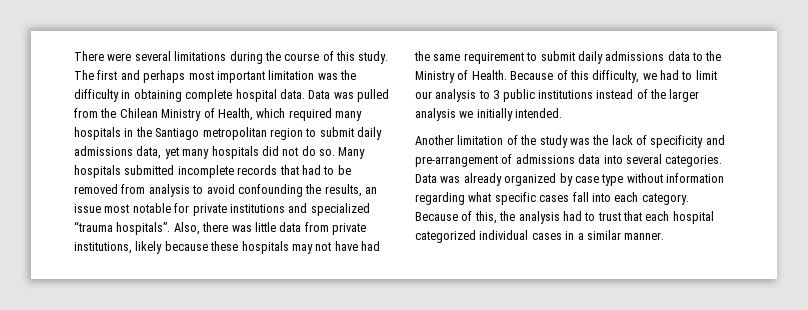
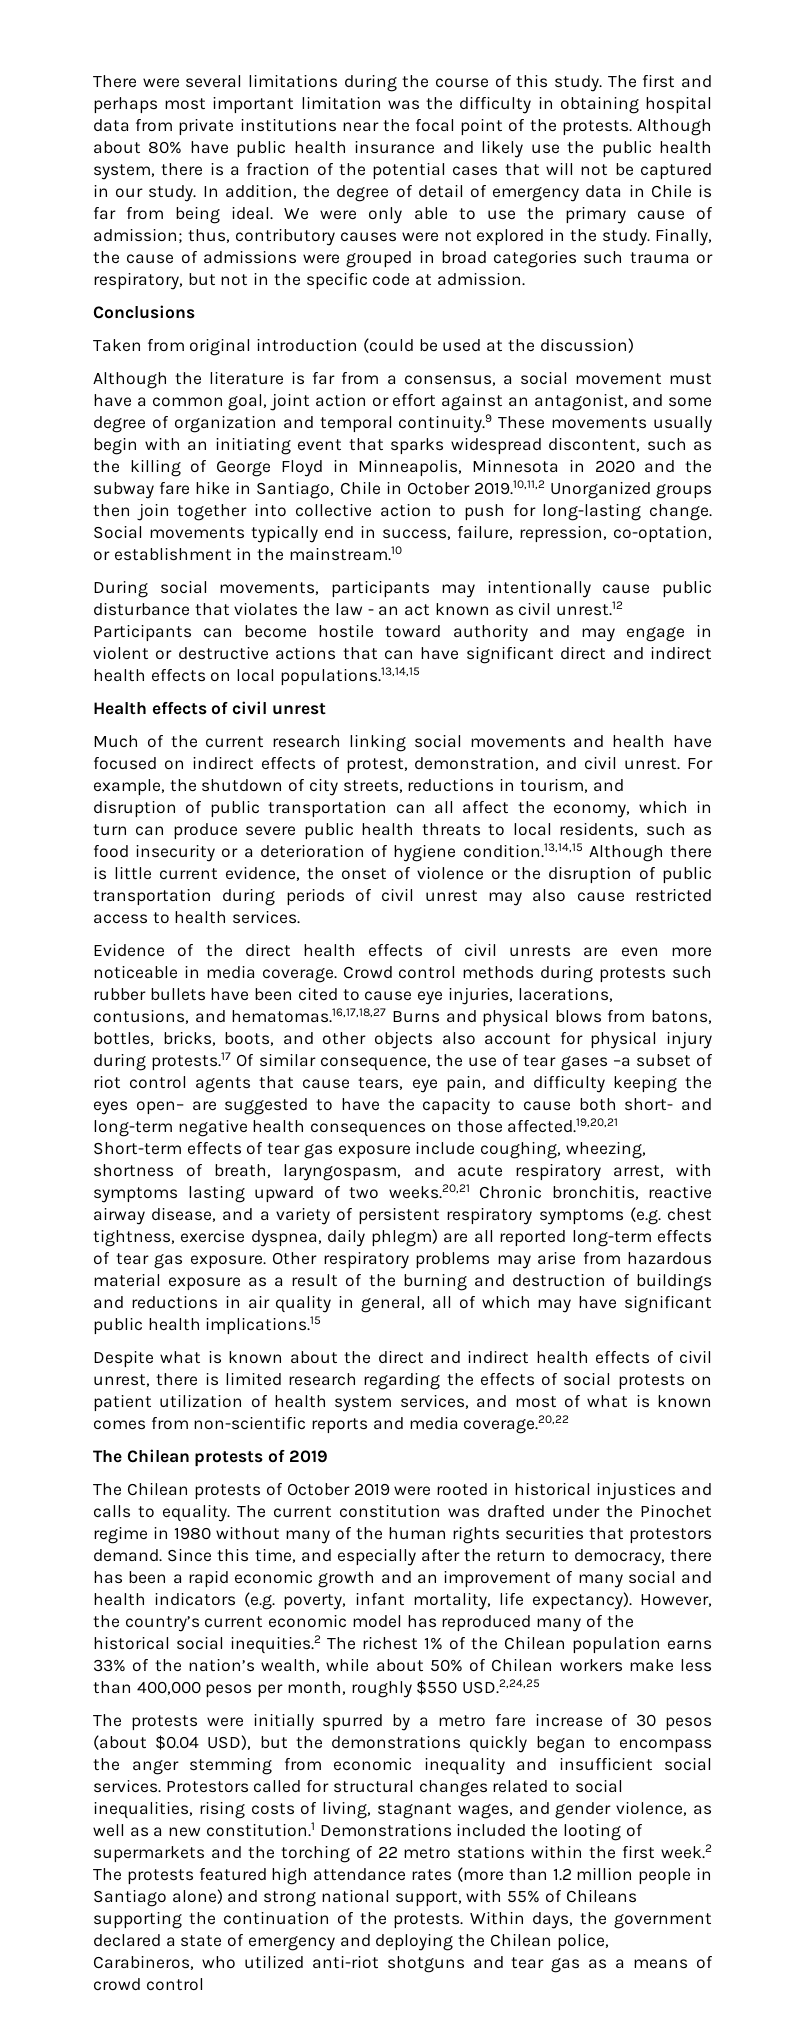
[185,89,389,102] [74,108,362,121] [74,127,382,140] [74,146,366,159] [74,165,351,178] [74,184,377,197] [74,203,370,216] [74,221,366,235] [74,241,380,254] [414,51,722,64] [415,70,717,83] [415,89,700,102] [415,108,563,121] [415,135,725,148] [415,154,723,167] [415,173,724,186] [415,192,689,205] [415,211,714,224] [415,230,665,243] complete hospital data. Data was pulled from the Chilean Ministry of Health, which required many hospitals in the Santiago metropolitan region to submit daily admissions data, yet many hospitals did not do so. Many hospitals submitted incomplete records that had to be removed from analysis to avoid confounding the results, an issue most notable for private institutions and specialized “trauma hospitals”. Also, there was little data from private institutions, likely because these hospitals may not have had the same requirement to submit daily admissions data to the Ministry of Health. Because of this difficulty, we had to limit our analysis to 3 public institutions instead of the larger analysis we initially intended. // Another limitation of the study was the lack of specificity and pre-arrangement of admissions data into several categories. Data was already organized by case type without information regarding what specific cases fall into each category. Because of this, the analysis had to trust that each hospital categorized individual cases in a similar manner. -> [645,96,712,114] [93,118,712,136] [93,140,712,158] [93,162,712,180] [93,184,712,202] [93,206,714,224] [93,228,712,246] [93,250,713,268] [93,272,525,290] [93,305,195,319] [93,338,634,356] [93,371,712,389] [93,393,712,411] [93,414,712,433] [93,437,712,455] [93,459,712,477] [93,480,713,499] [93,503,712,521] [93,525,712,543] [93,546,402,561] [93,580,712,598] [93,601,623,616] [93,624,712,642] [93,646,712,664] [93,667,420,686] [93,701,326,715] [93,734,712,752] [93,756,713,774] [93,778,624,796] [93,800,712,818] [93,822,712,840] [93,843,712,862] [93,866,712,884] [93,888,712,906] [93,910,301,924] [93,943,712,957] [93,965,713,983] [93,987,613,1005] [93,1008,712,1027] [93,1031,713,1049] [93,1052,713,1071] [93,1075,712,1093] [93,1097,712,1115] [93,1118,619,1137] [93,1141,646,1159] [93,1163,712,1181] [93,1184,712,1203] [93,1207,712,1225] [93,1229,713,1247] [93,1251,712,1269] [93,1273,712,1291] [93,1295,712,1313] [93,1316,322,1335] [93,1350,712,1368] [93,1372,712,1390] [93,1394,713,1412] [93,1415,570,1434] [93,1449,328,1467] [93,1482,713,1500] [93,1504,712,1522] [93,1526,712,1544] [93,1548,712,1566] [93,1570,712,1588] [93,1592,712,1610] [93,1614,634,1632] [93,1635,712,1654] [93,1658,712,1673] [93,1679,541,1698] [93,1713,712,1731] [93,1735,712,1753] [93,1757,712,1775] [93,1779,623,1797] [93,1801,712,1819] [93,1822,643,1841] [93,1844,713,1863] [93,1867,712,1885] [93,1889,637,1907] [93,1911,713,1929] [93,1933,609,1951] [93,1955,714,1973] [93,1978,204,1991] hospital data from private institutions near the focal point of the protests. Although about 80% have public health insurance and likely use the public health system, there is a fraction of the potential cases that will not be captured in our study. In addition, the degree of detail of emergency data in Chile is far from being ideal. We were only able to use the primary cause of admission; thus, contributory causes were not explored in the study. Finally, the cause of admissions were grouped in broad categories such trauma or respiratory, but not in the specific code at admission. // Conclusions // Taken from original introduction (could be used at the discussion) // Although the literature is far from a consensus, a social movement must have a common goal, joint action or effort against an antagonist, and some degree of organization and temporal continuity.9 These movements usually begin with an initiating event that sparks widespread discontent, such as the killing of George Floyd in Minneapolis, Minnesota in 2020 and the subway fare hike in Santiago, Chile in October 2019.10,11,2 Unorganized groups then join together into collective action to push for long-lasting change. Social movements typically end in success, failure, repression, co-optation, or establishment in the mainstream.10 // During social movements, participants may intentionally cause public disturbance that violates the law - an act known as civil unrest.12 Participants can become hostile toward authority and may engage in violent or destructive actions that can have significant direct and indirect health effects on local populations.13,14,15 // Health effects of civil unrest // Much of the current research linking social movements and health have focused on indirect effects of protest, demonstration, and civil unrest. For example, the shutdown of city streets, reductions in tourism, and disruption of public transportation can all affect the economy, which in turn can produce severe public health threats to local residents, such as food insecurity or a deterioration of hygiene condition.13,14,15 Although there is little current evidence, the onset of violence or the disruption of public transportation during periods of civil unrest may also cause restricted access to health services. // Evidence of the direct health effects of civil unrests are even more noticeable in media coverage. Crowd control methods during protests such rubber bullets have been cited to cause eye injuries, lacerations, contusions, and hematomas.16,17,18,27 Burns and physical blows from batons, bottles, bricks, boots, and other objects also account for physical injury during protests.17 Of similar consequence, the use of tear gases –a subset of riot control agents that cause tears, eye pain, and difficulty keeping the eyes open– are suggested to have the capacity to cause both short- and long-term negative health consequences on those affected.19,20,21 Short-term effects of tear gas exposure include coughing, wheezing, shortness of breath, laryngospasm, and acute respiratory arrest, with symptoms lasting upward of two weeks.20,21 Chronic bronchitis, reactive airway disease, and a variety of persistent respiratory symptoms (e.g. chest tightness, exercise dyspnea, daily phlegm) are all reported long-term effects of tear gas exposure. Other respiratory problems may arise from hazardous material exposure as a result of the burning and destruction of buildings and reductions in air quality in general, all of which may have significant public health implications.15 // Despite what is known about the direct and indirect health effects of civil unrest, there is limited research regarding the effects of social protests on patient utilization of health system services, and most of what is known comes from non-scientific reports and media coverage.20,22 // The Chilean protests of 2019 // The Chilean protests of October 2019 were rooted in historical injustices and calls to equality. The current constitution was drafted under the Pinochet regime in 1980 without many of the human rights securities that protestors demand. Since this time, and especially after the return to democracy, there has been a rapid economic growth and an improvement of many social and health indicators (e.g. poverty, infant mortality, life expectancy). However, the country’s current economic model has reproduced many of the historical social inequities.2 The richest 1% of the Chilean population earns 33% of the nation’s wealth, while about 50% of Chilean workers make less than 400,000 pesos per month, roughly $550 USD.2,24,25 // The protests were initially spurred by a metro fare increase of 30 pesos (about $0.04 USD), but the demonstrations quickly began to encompass the anger stemming from economic inequality and insufficient social services. Protestors called for structural changes related to social inequalities, rising costs of living, stagnant wages, and gender violence, as well as a new constitution.1 Demonstrations included the looting of supermarkets and the torching of 22 metro stations within the first week.2 The protests featured high attendance rates (more than 1.2 million people in Santiago alone) and strong national support, with 55% of Chileans supporting the continuation of the protests. Within days, the government declared a state of emergency and deploying the Chilean police, Carabineros, who utilized anti-riot shotguns and tear gas as a means of crowd control

